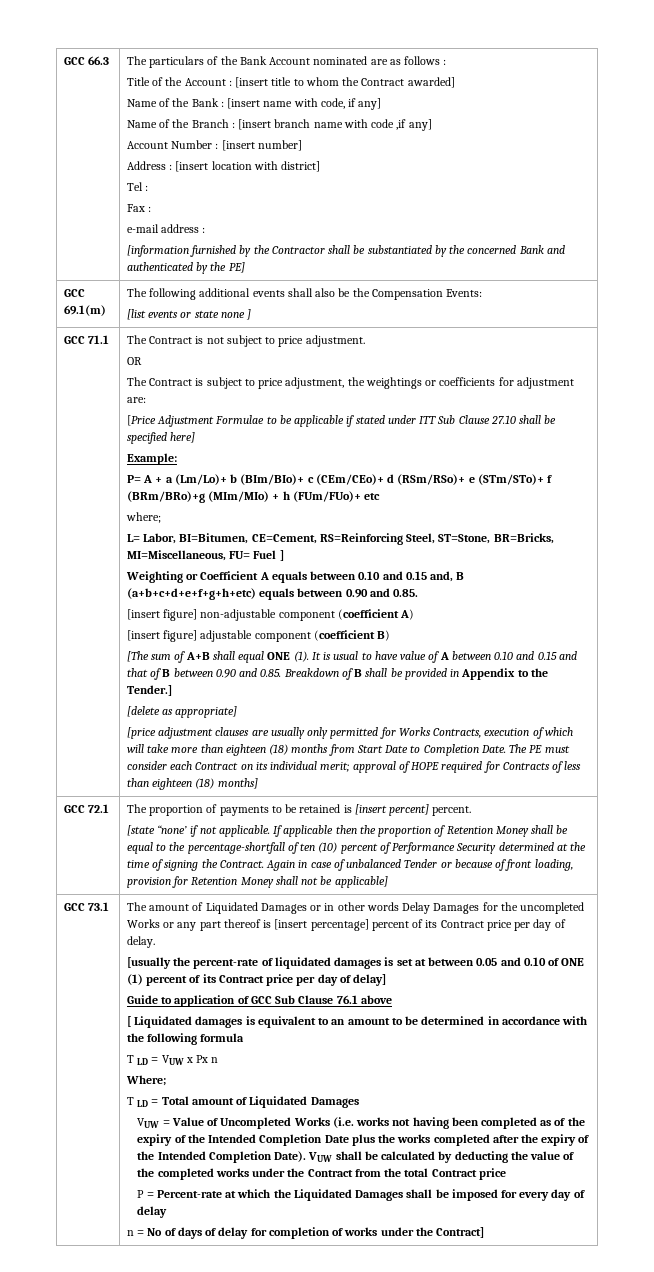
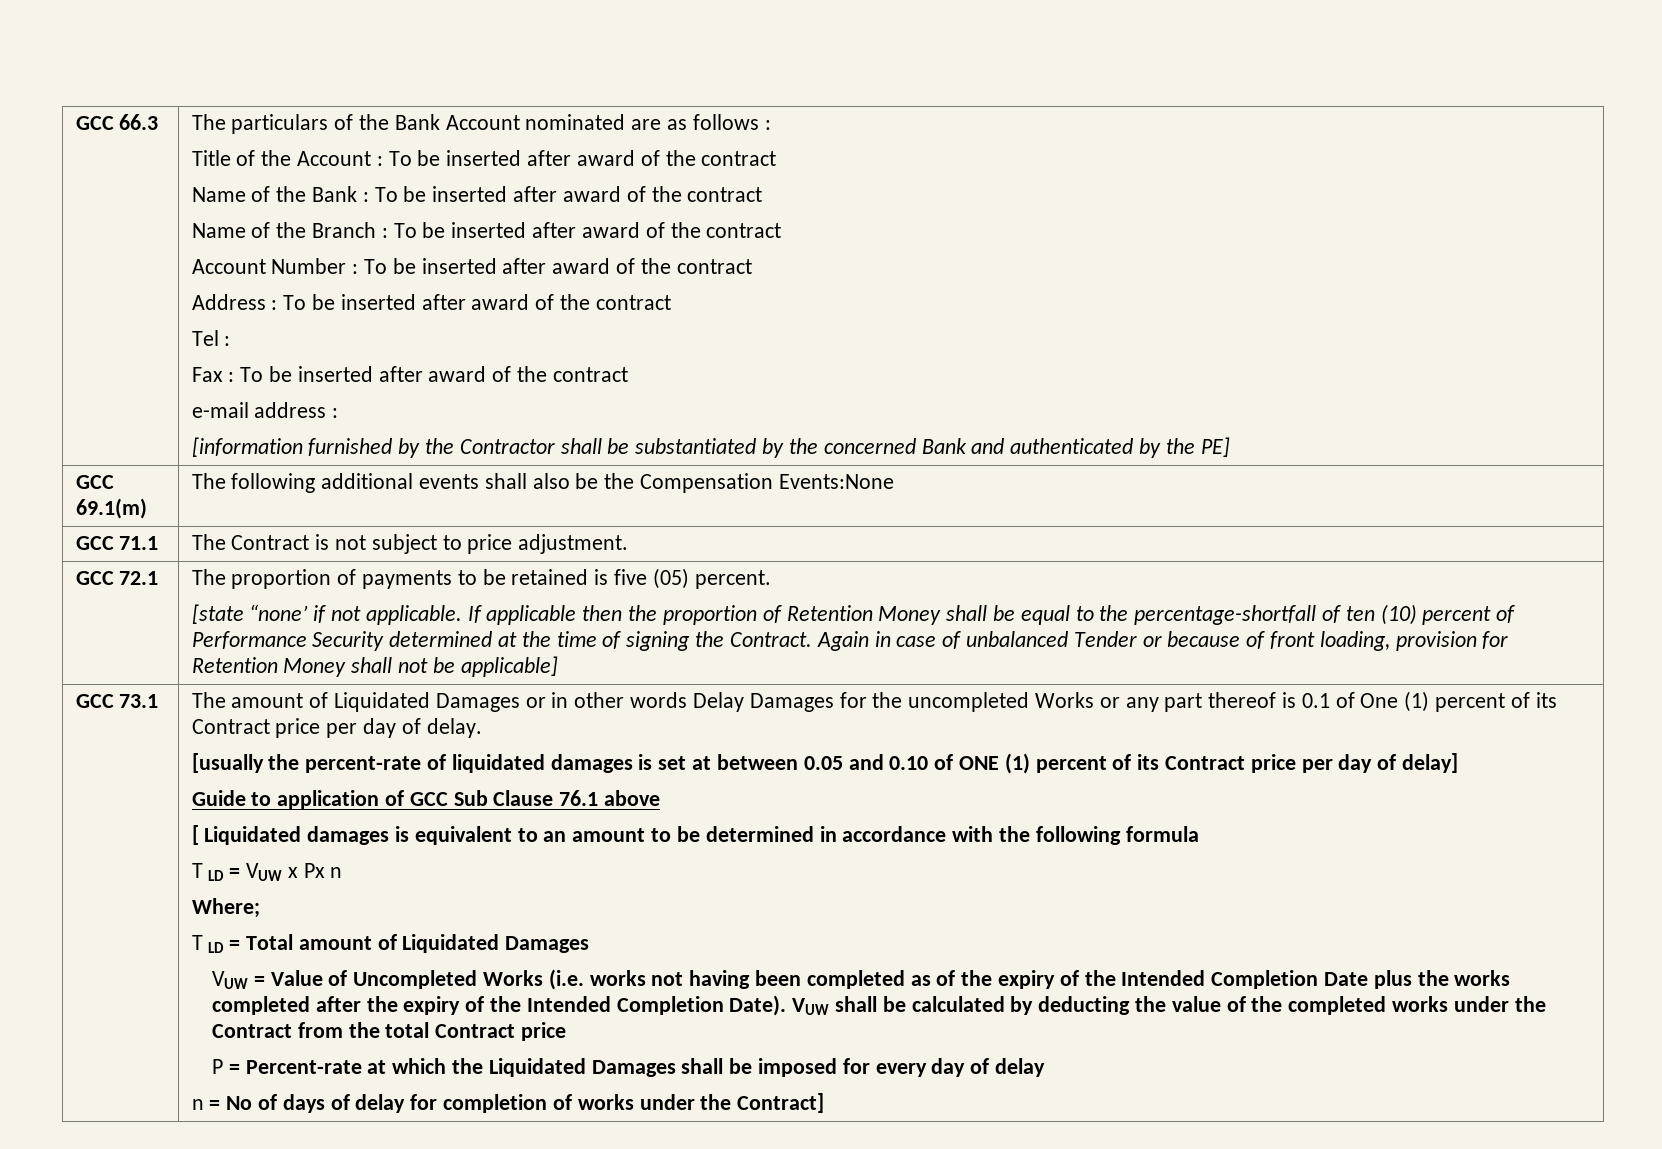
[235,77,455,88] [insert title to whom the Contract awarded] -> [388,150,777,166] To be inserted after award of the contract
[227,98,382,110] [insert name with code, if any] -> [374,186,763,202] To be inserted after award of the contract
[238,119,432,131] [126,140,302,151] [126,161,321,172] [126,182,149,191] [126,204,152,212] [insert branch name with code ,if any] // Account Number : [insert number] // Address : [insert location with district] // Tel : // Fax : -> [393,222,782,238] [191,258,752,274] [191,294,671,310] [191,330,231,346] [191,366,628,382] To be inserted after award of the contract // Account Number : To be inserted after award of the contract // Address : To be inserted after award of the contract // Tel : // Fax : To be inserted after award of the contract
[446,289,483,297] [126,309,252,320] Events: // [list events or state none ] -> [778,474,894,489] Events:None
[126,357,142,365] [126,377,574,389] [126,397,146,403] [126,415,557,427] [126,432,196,444] [126,453,177,465] [126,474,553,485] [126,491,381,503] [125,512,161,523] [126,533,554,545] [126,550,284,561] [125,571,465,583] [126,588,419,600] [126,609,415,621] [126,630,391,642] [126,651,577,663] [126,668,548,680] [126,685,172,696] [126,706,238,718] [126,727,573,739] [126,744,570,756] [126,761,582,773] [126,778,258,790] // OR // The Contract is subject to price adjustment, the weightings or coefficients for adjustment are: // [Price Adjustment Formulae to be applicable if stated under ITT Sub Clause 27.10 shall be specified here] // Example: // P= A + a (Lm/Lo)+ b (BIm/BIo)+ c (CEm/CEo)+ d (RSm/RSo)+ e (STm/STo)+ f (BRm/BRo)+g (MIm/MIo) + h (FUm/FUo)+ etc // where; // L= Labor, BI=Bitumen, CE=Cement, RS=Reinforcing Steel, ST=Stone, BR=Bricks, MI=Miscellaneous, FU= Fuel ] // Weighting or Coefficient A equals between 0.10 and 0.15 and, B (a+b+c+d+e+f+g+h+etc) equals between 0.90 and 0.85. // [insert figure] non-adjustable component (coefficient A) // [insert figure] adjustable component (coefficient B) // [The sum of A+B shall equal ONE (1). It is usual to have value of A between 0.10 and 0.15 and that of B between 0.90 and 0.85. Breakdown of B shall be provided in Appendix to the Tender.] // [delete as appropriate] // [price adjustment clauses are usually only permitted for Works Contracts, execution of which will take more than eighteen (18) months from Start Date to Completion Date. The PE must consider each Contract on its individual merit; approval of HOPE required for Contracts of less than eighteen (18) months] -> (629, 544) none
[354,804,430,816] [insert percent] -> [614,568,689,589] five (05)
[274,919,369,931] [insert percentage] -> [1301,691,1430,712] 0.1 of One (1)

